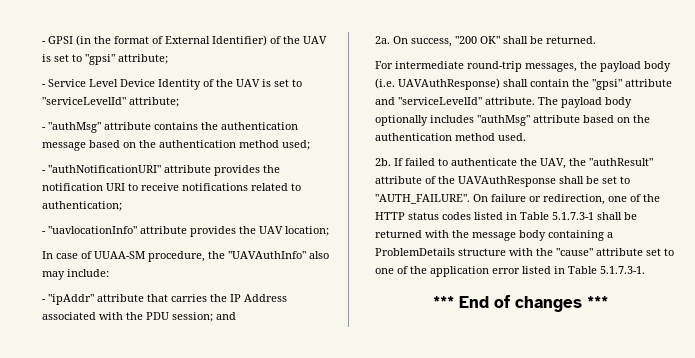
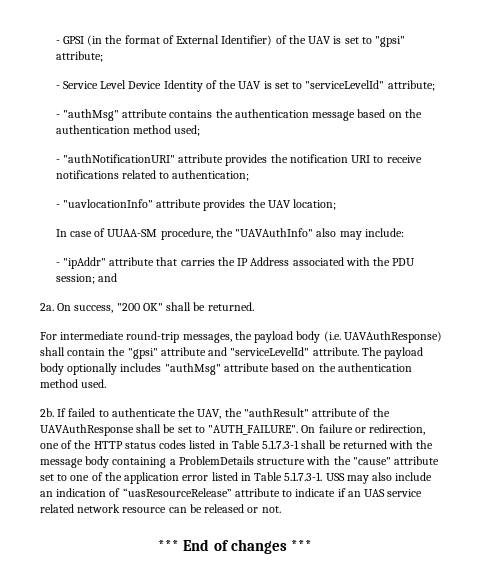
(646, 270) none -> [325,472,433,484] [39,488,423,497] [39,504,281,513] USS may also include an indication of “uasResourceRelease” attribute to indicate if an UAS service related network resource can be released or not.

